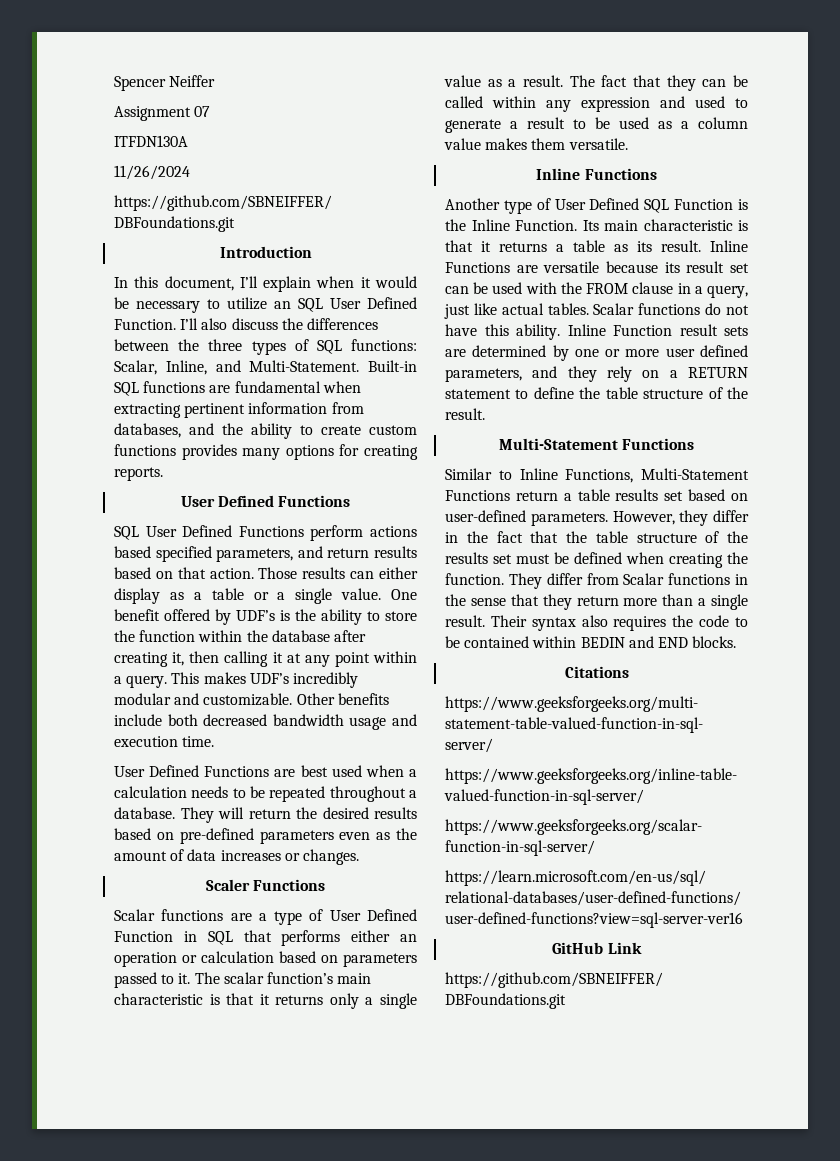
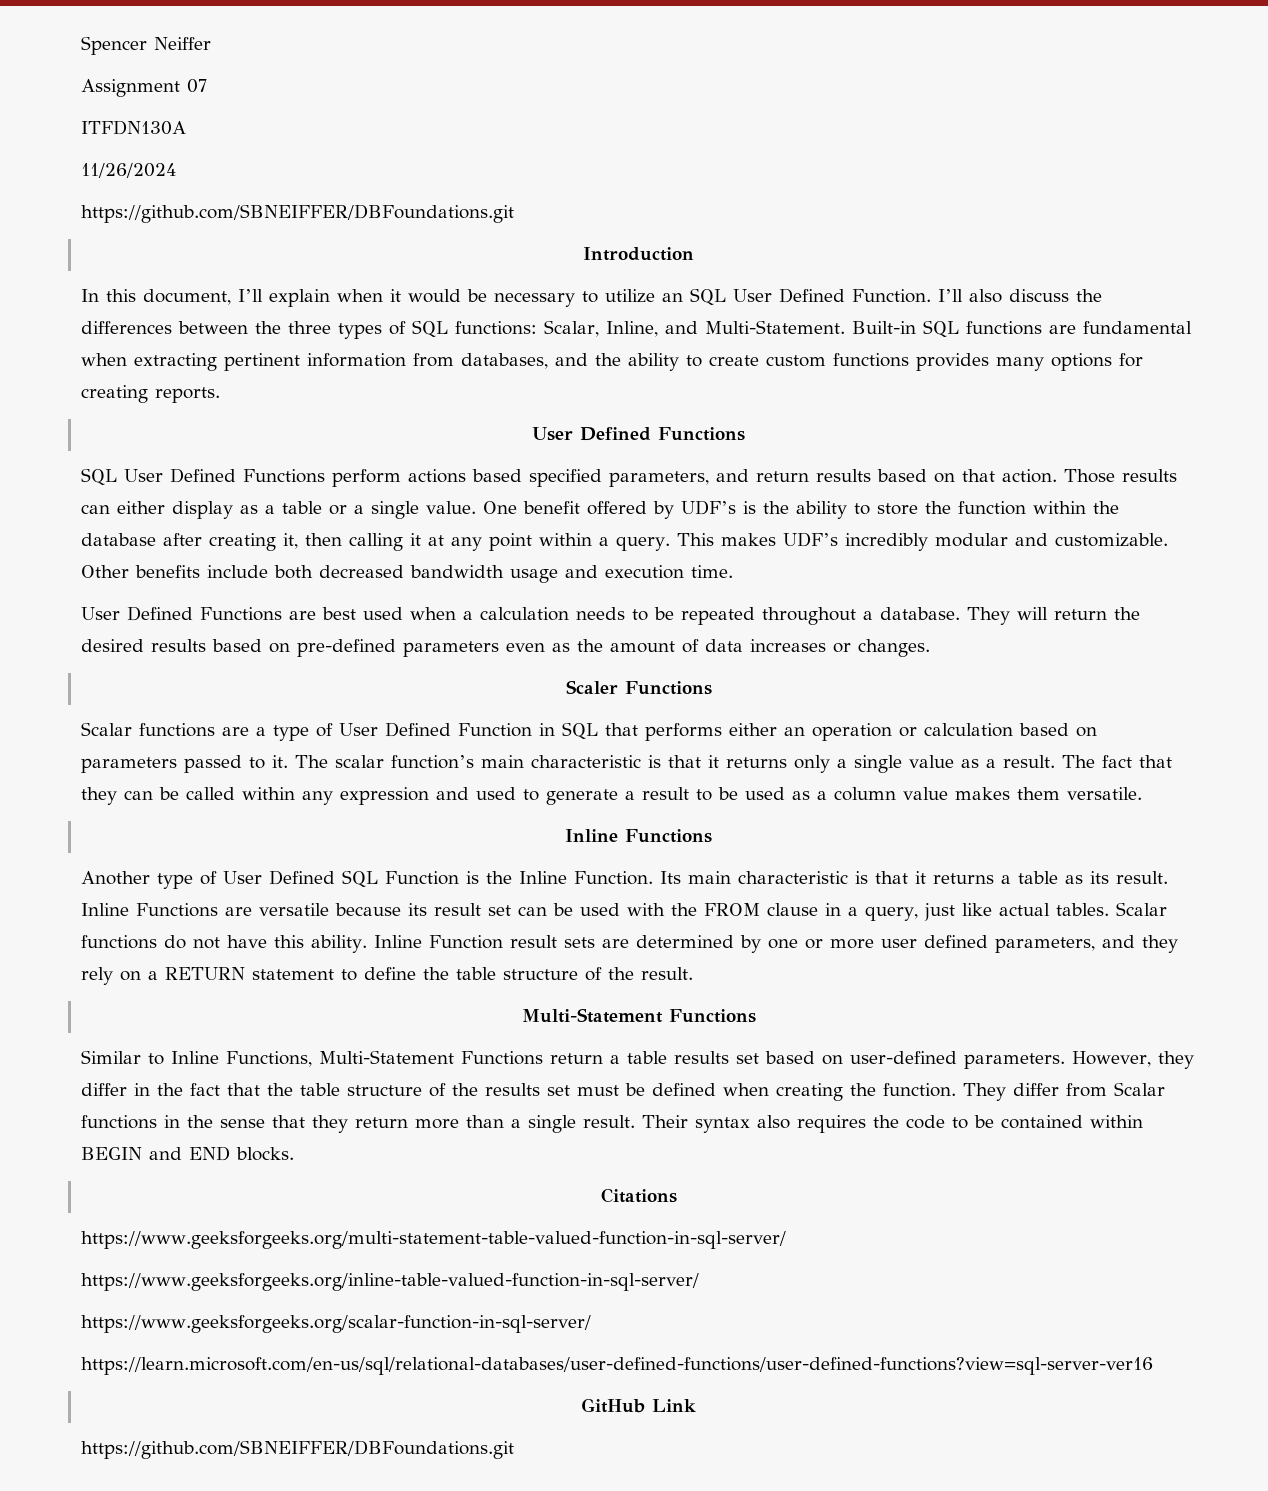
[580,637,625,648] BEDIN -> [81,1147,142,1160] BEGIN

